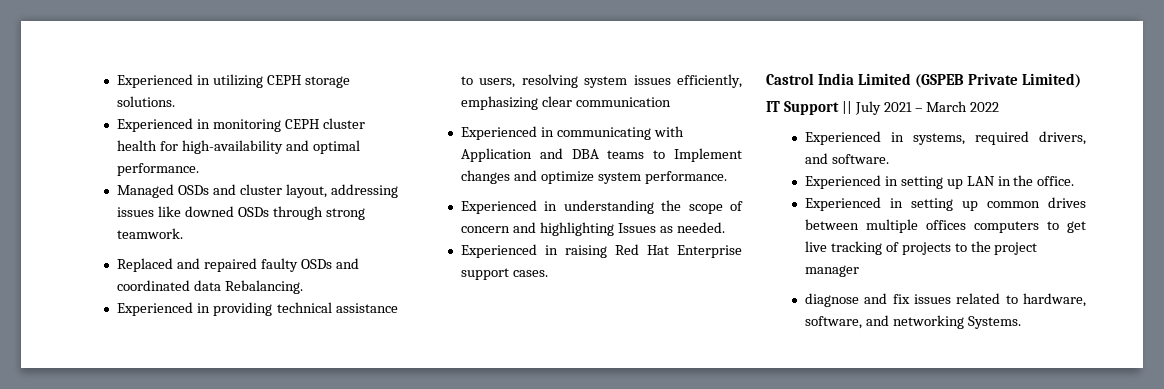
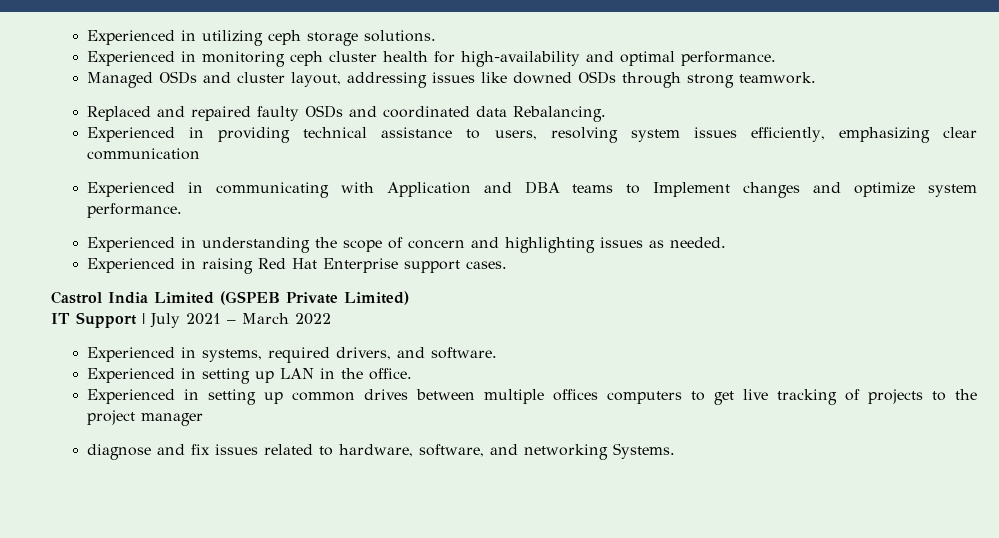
[266,75,301,85] CEPH -> [268,30,302,45] ceph
[284,119,319,129] CEPH -> [290,51,324,66] ceph
[617,223,656,233] Issues -> [600,237,644,248] issues
[841,101,852,114] || -> [142,313,145,324] |

